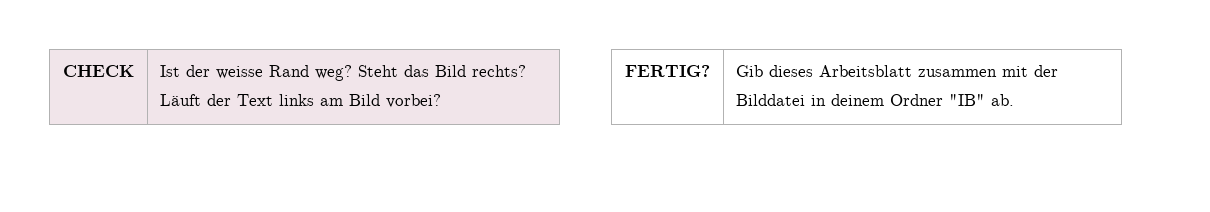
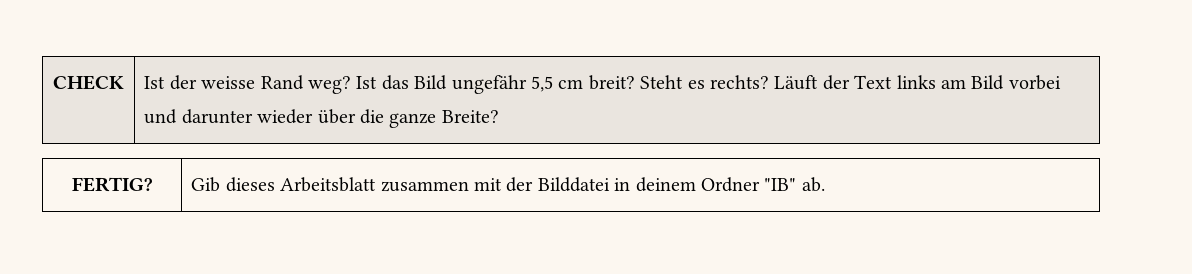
[358,65,399,77] Steht -> [356,76,378,89] Ist
(467, 71) none -> [451,75,705,94] ungefähr 5,5 cm breit? Steht es
[386,94,442,108] vorbei? -> [1008,75,1061,90] [144,109,499,128] vorbei und darunter wieder über die ganze Breite?

